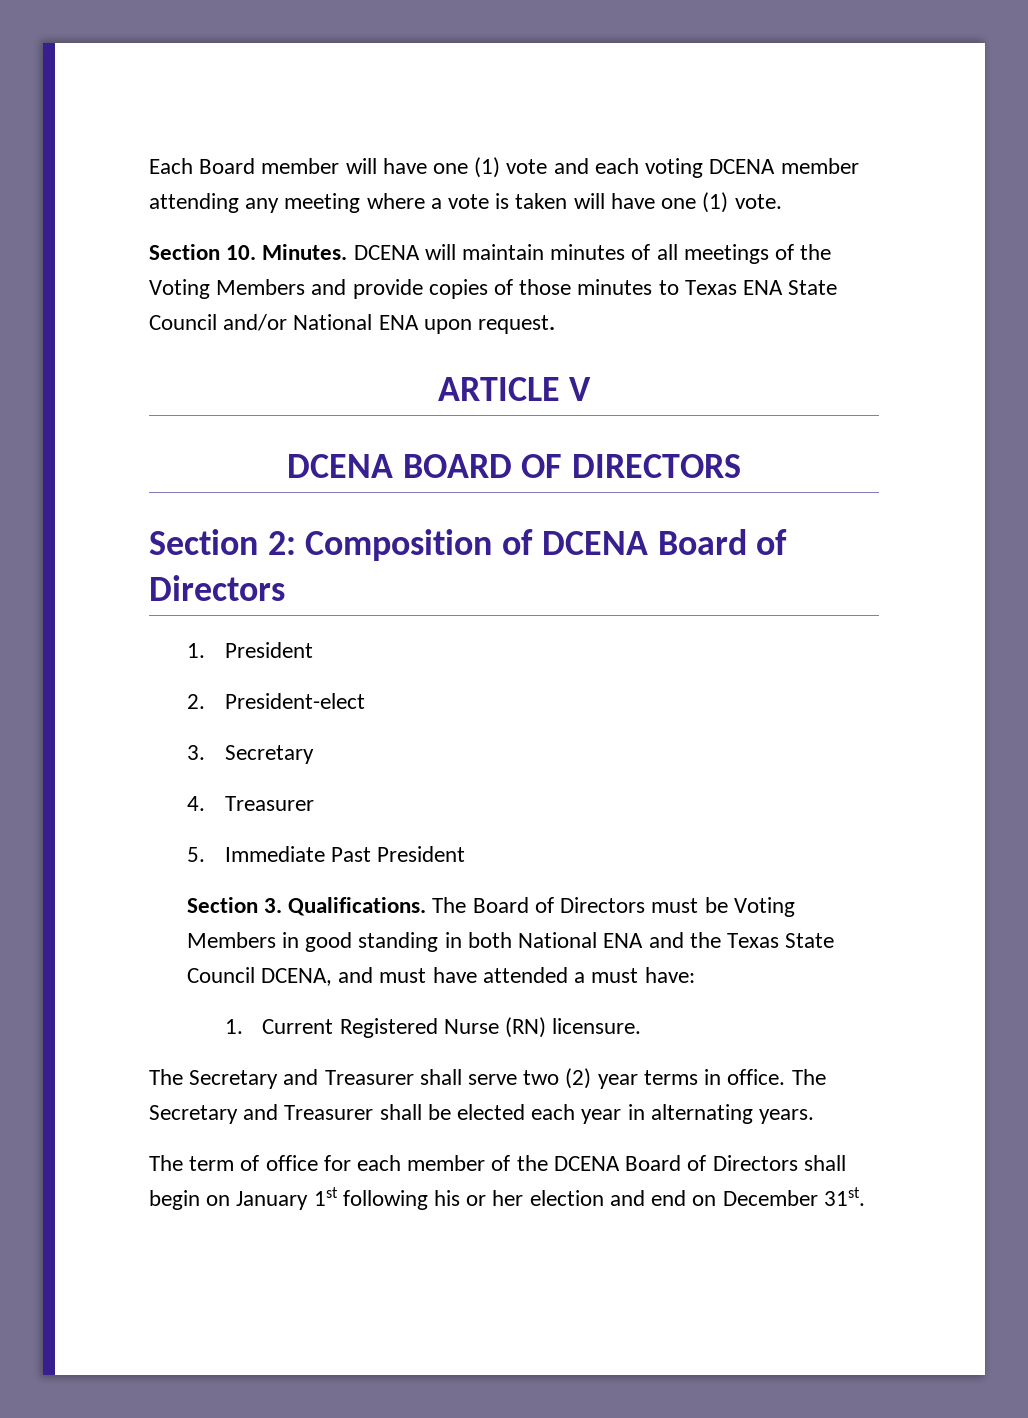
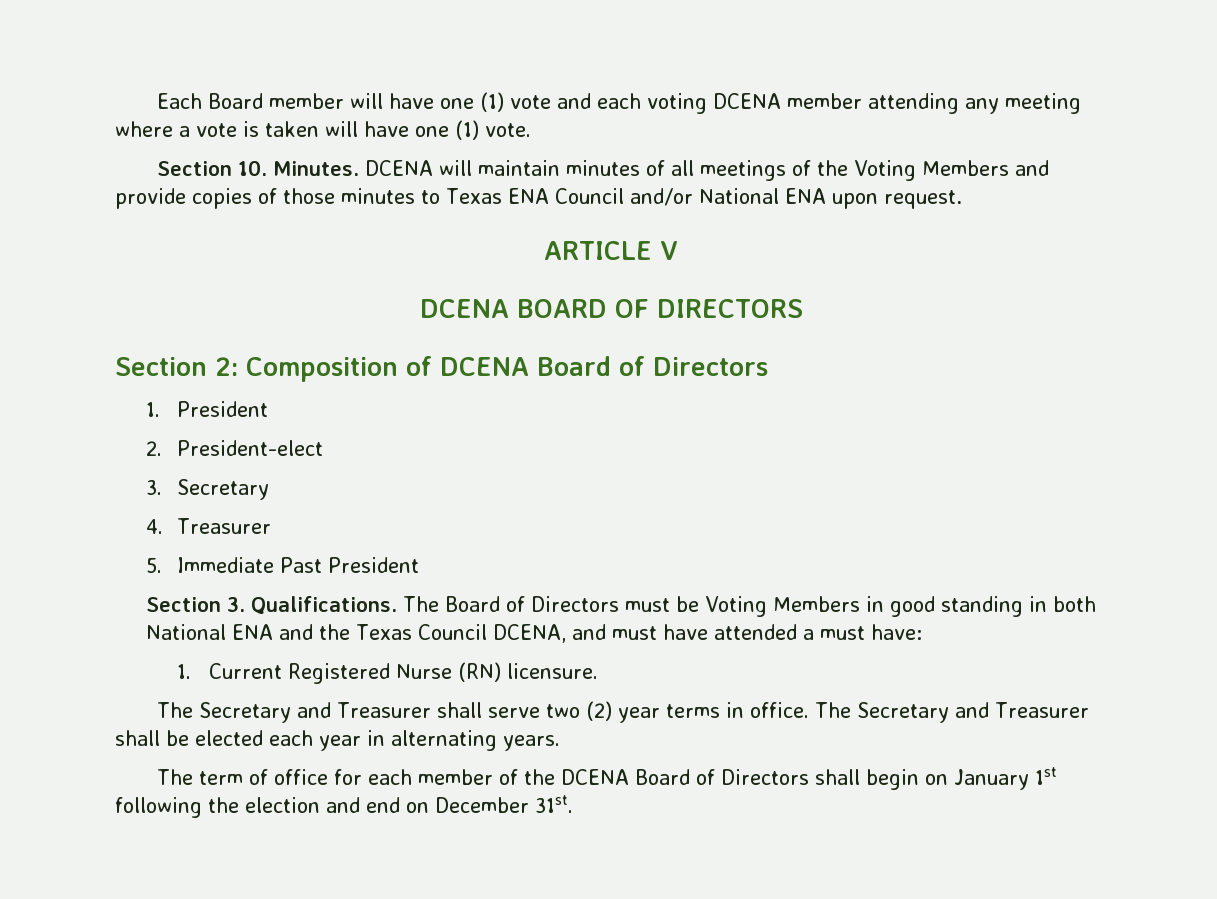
[788,280,838,295] State -> (549, 196) none
[785,933,835,948] State -> (413, 632) none
[434,1190,524,1206] his or her -> [208,797,239,813] the

